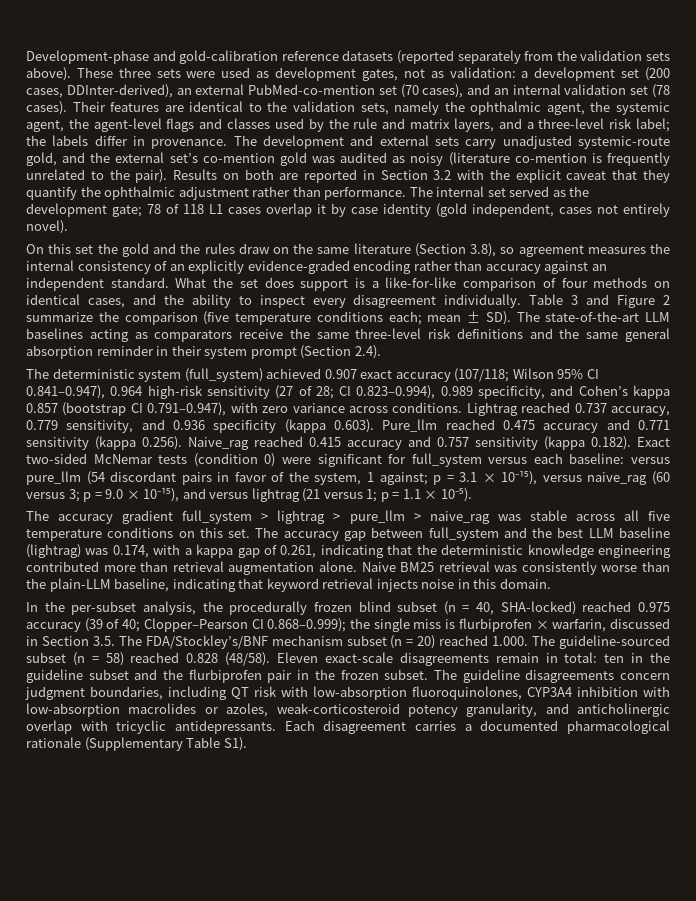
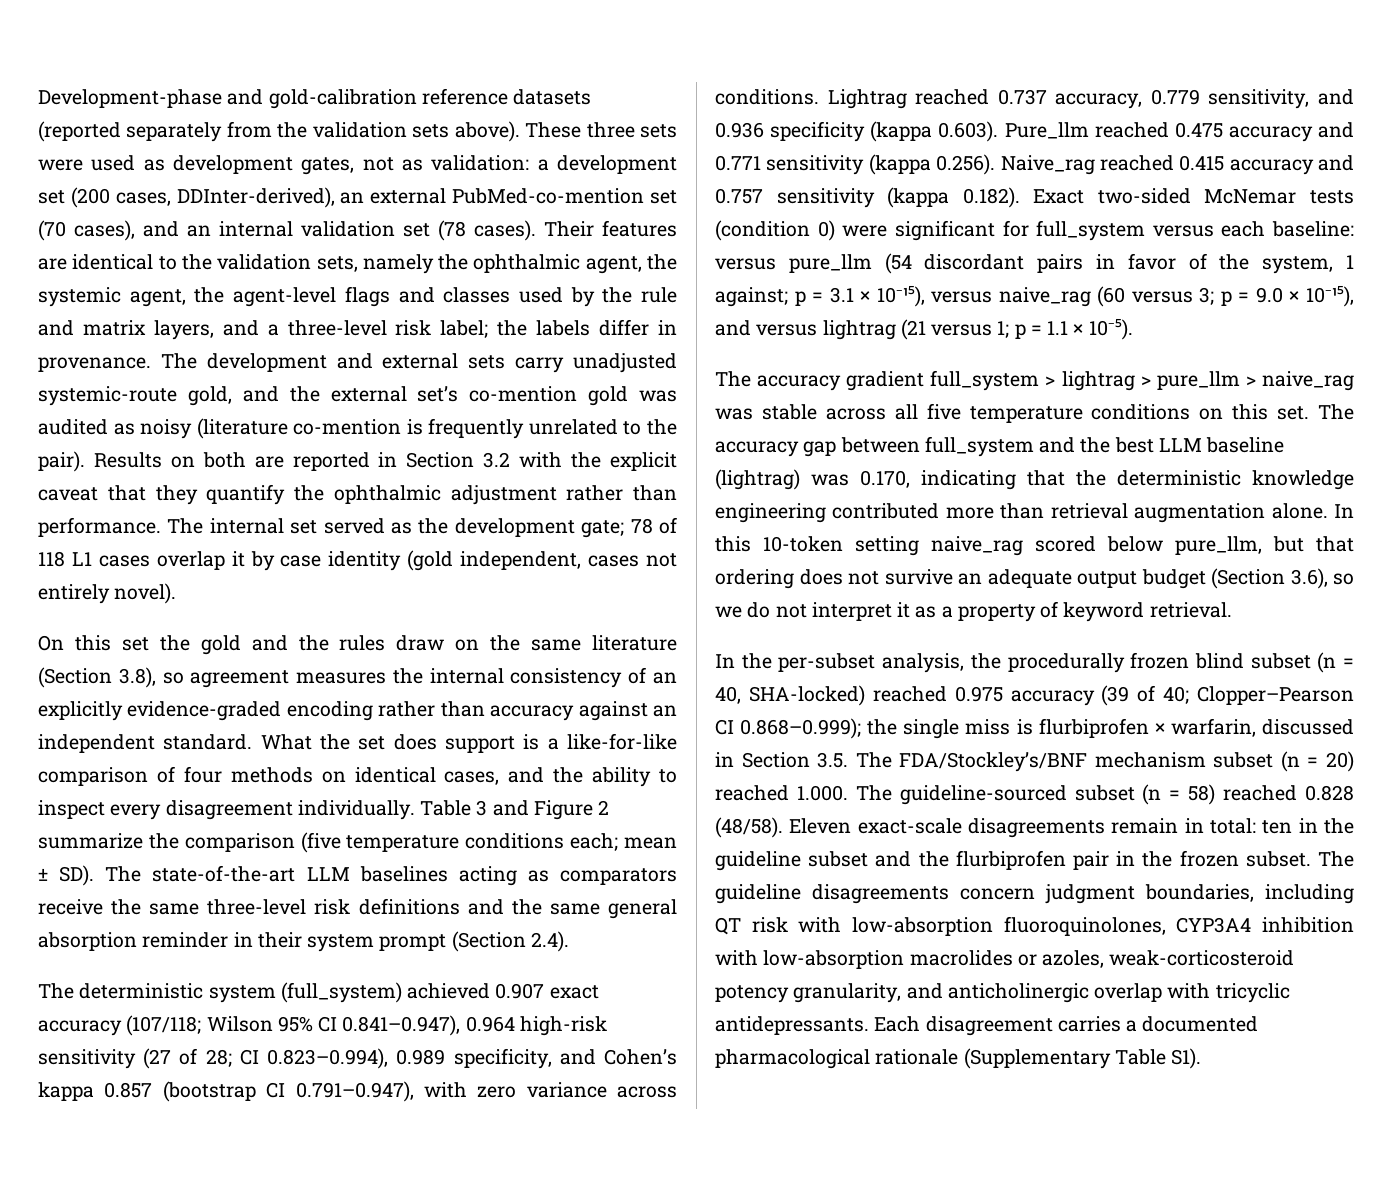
[112,544,317,558] 0.174, with a kappa gap of 0.261, -> [860,470,910,488] 0.170,
[361,561,670,575] [26,578,551,592] Naive BM25 retrieval was consistently worse than the plain-LLM baseline, indicating that keyword retrieval injects noise in this domain. -> [1334,504,1354,518] [715,536,1354,556] [715,568,1354,589] [715,601,1232,622] In this 10-token setting naive_rag scored below pure_llm, but that ordering does not survive an adequate output budget (Section 3.6), so we do not interpret it as a property of keyword retrieval.

